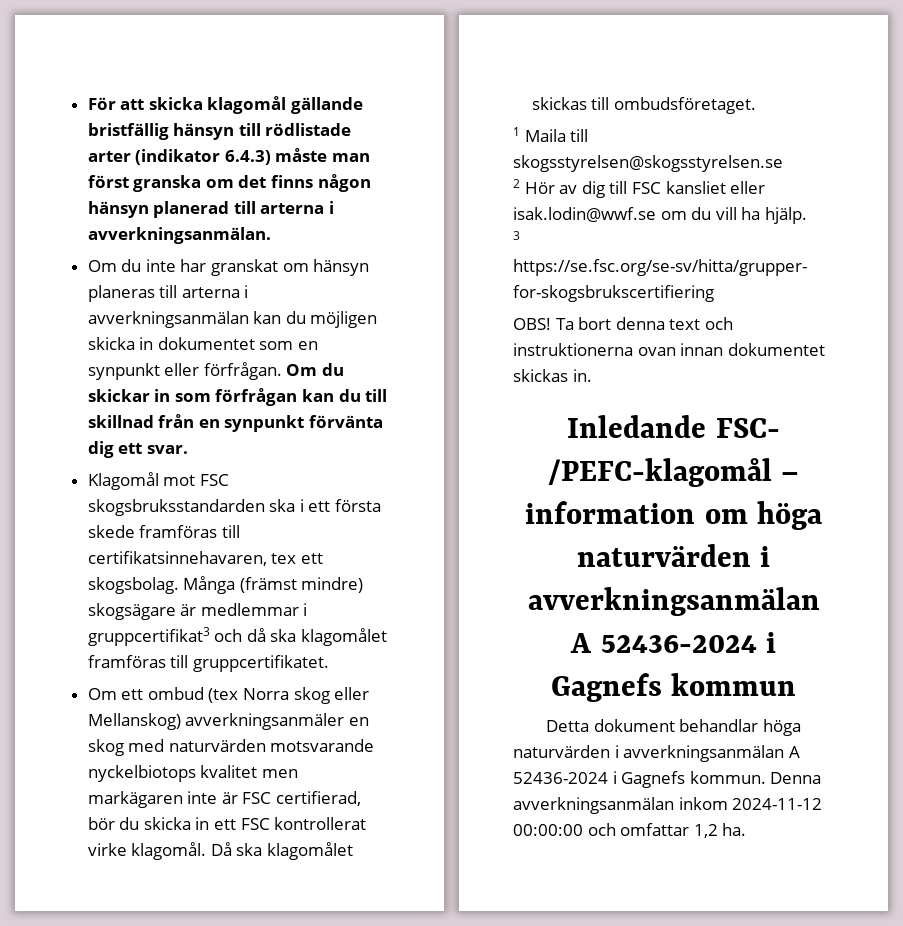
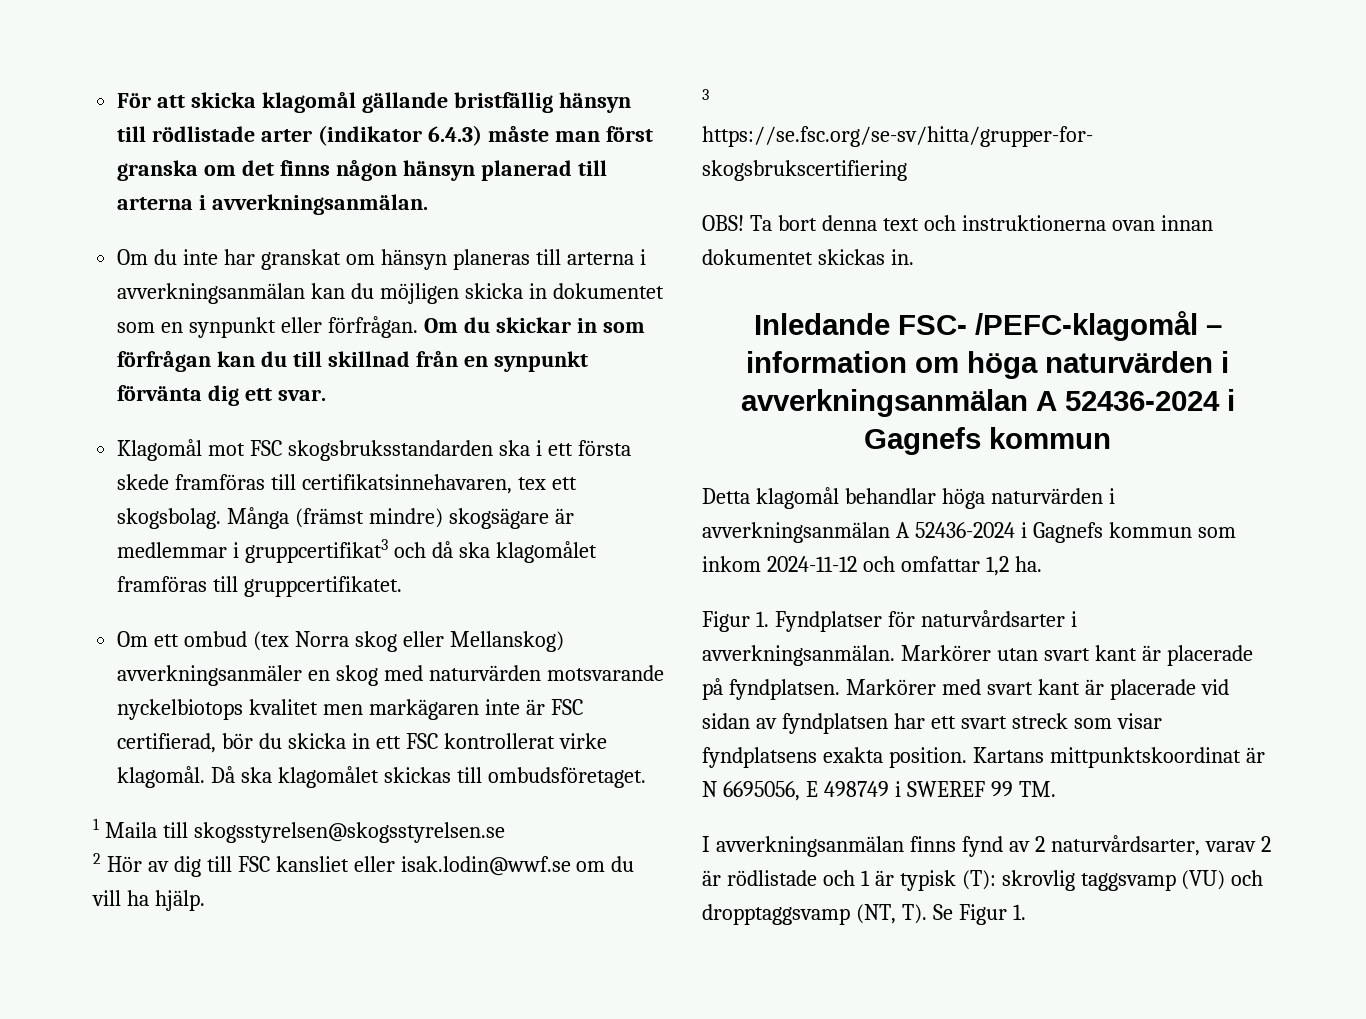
[593,719,675,732] dokument -> [755,487,839,509] klagomål
[689,771,822,784] [513,797,674,814] kommun. Denna avverkningsanmälan -> [1108,522,1236,538] kommun som
[513,824,583,836] 00:00:00 -> (857, 564) none
(747, 829) none -> [702,610,1077,632] [702,645,1253,666] [702,678,1229,700] [702,713,1162,734] [702,747,1265,768] [702,781,1056,801] [702,835,1271,857] [702,870,1264,891] [702,904,1026,925] // Figur 1. Fyndplatser för naturvårdsarter i avverkningsanmälan. Markörer utan svart kant är placerade på fyndplatsen. Markörer med svart kant är placerade vid sidan av fyndplatsen har ett svart streck som visar fyndplatsens exakta position. Kartans mittpunktskoordinat är N 6695056, E 498749 i SWEREF 99 TM. // I avverkningsanmälan finns fynd av 2 naturvårdsarter, varav 2 är rödlistade och 1 är typisk (T): skrovlig taggsvamp (VU) och dropptaggsvamp (NT, T). Se Figur 1.

